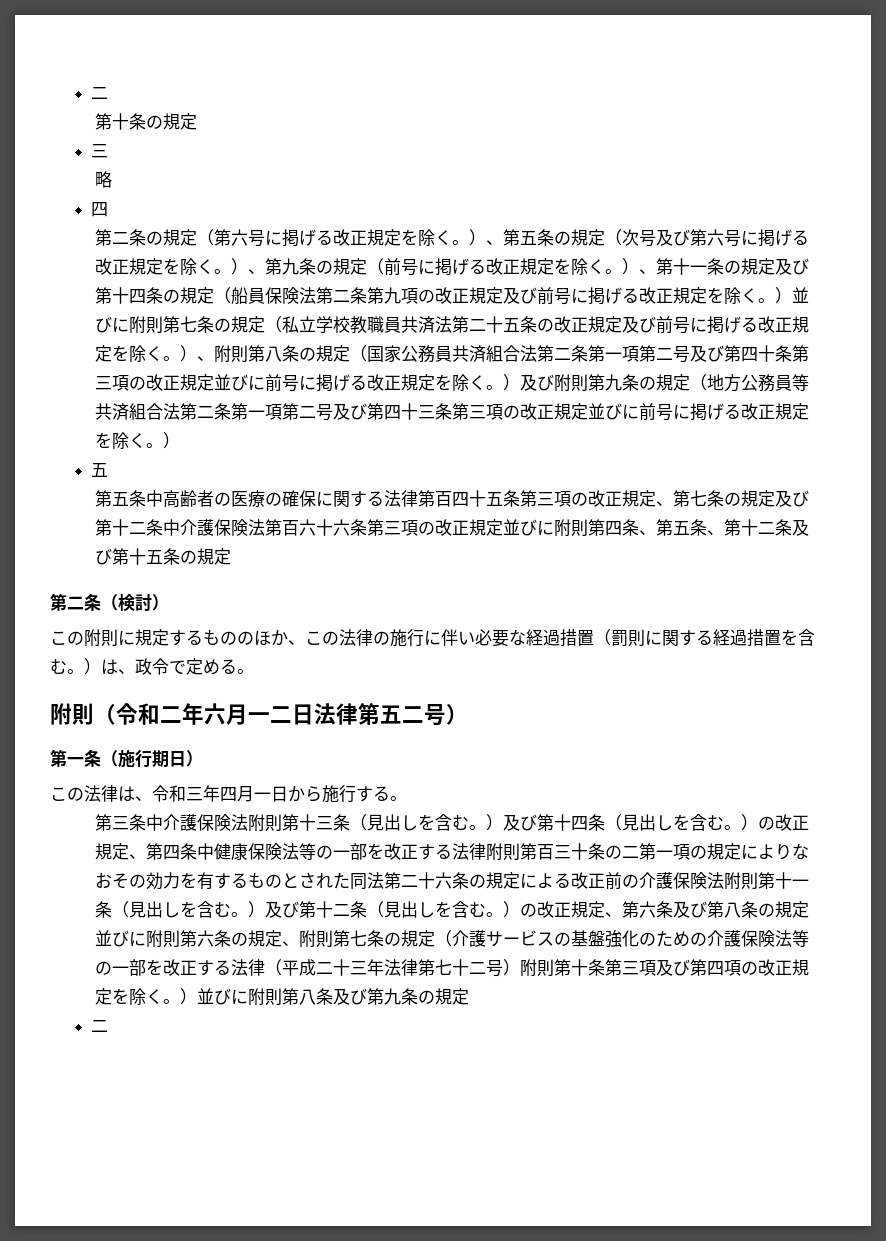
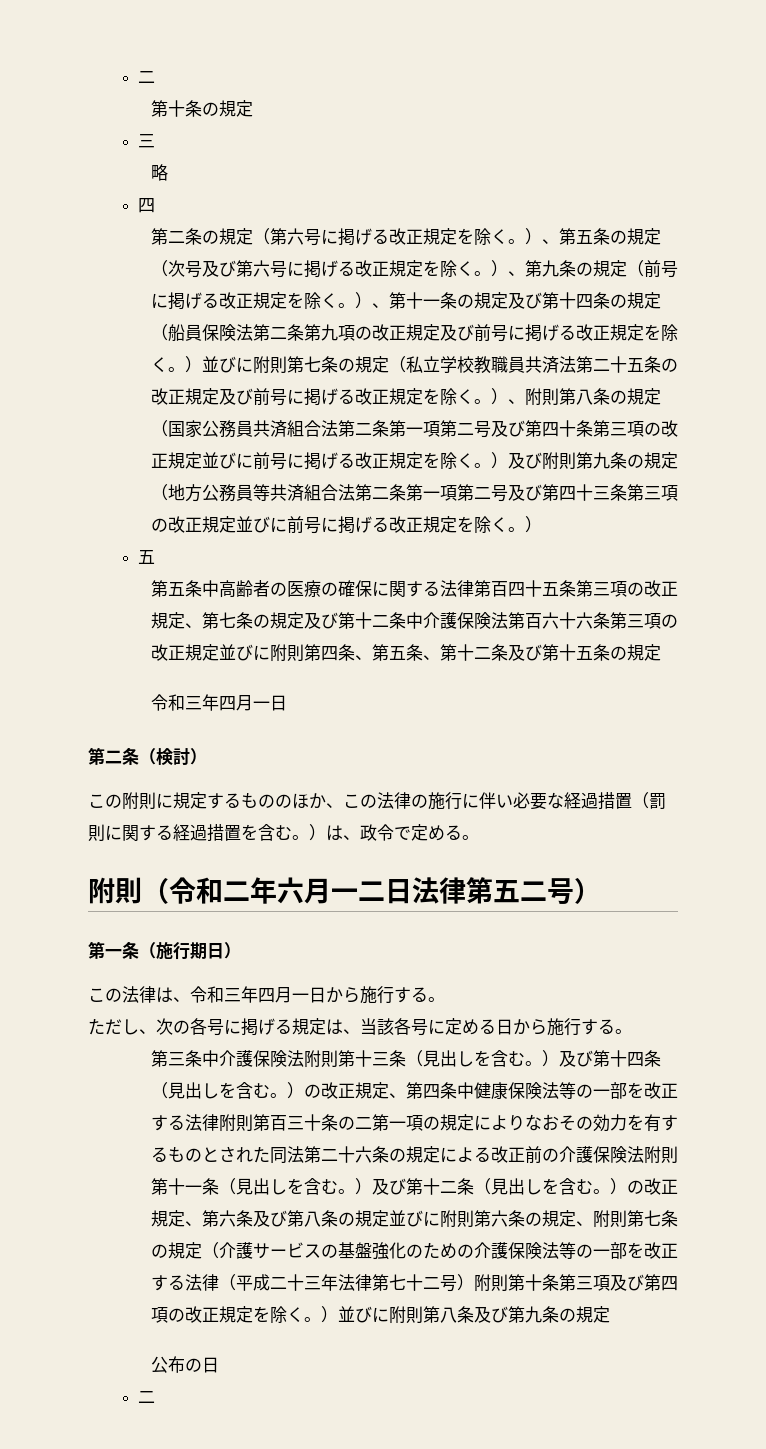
(231, 556) none -> [150,694,287,711] // 令和三年四月一日
(407, 798) none -> [88,1018,632,1036] // ただし、次の各号に掲げる規定は、当該各号に定める日から施行する。
(469, 996) none -> [150,1356,219,1373] // 公布の日

